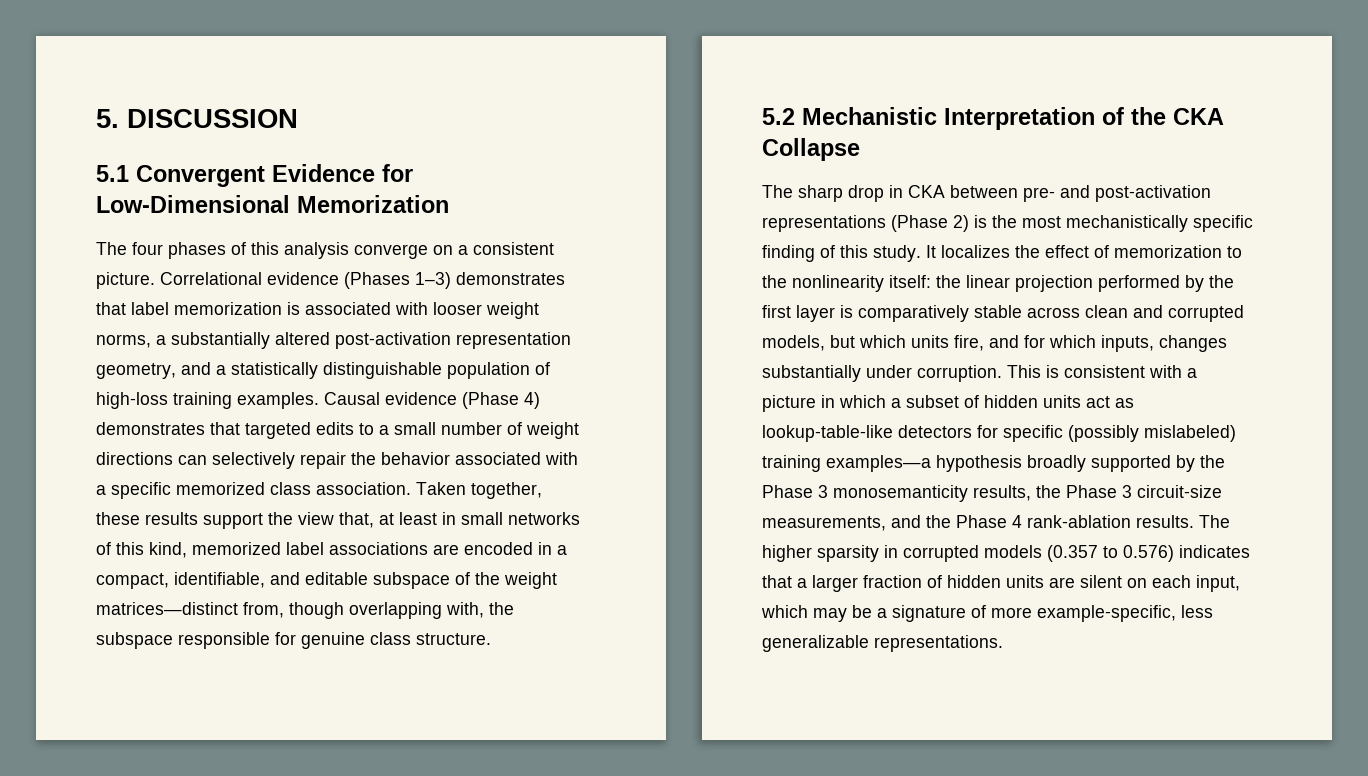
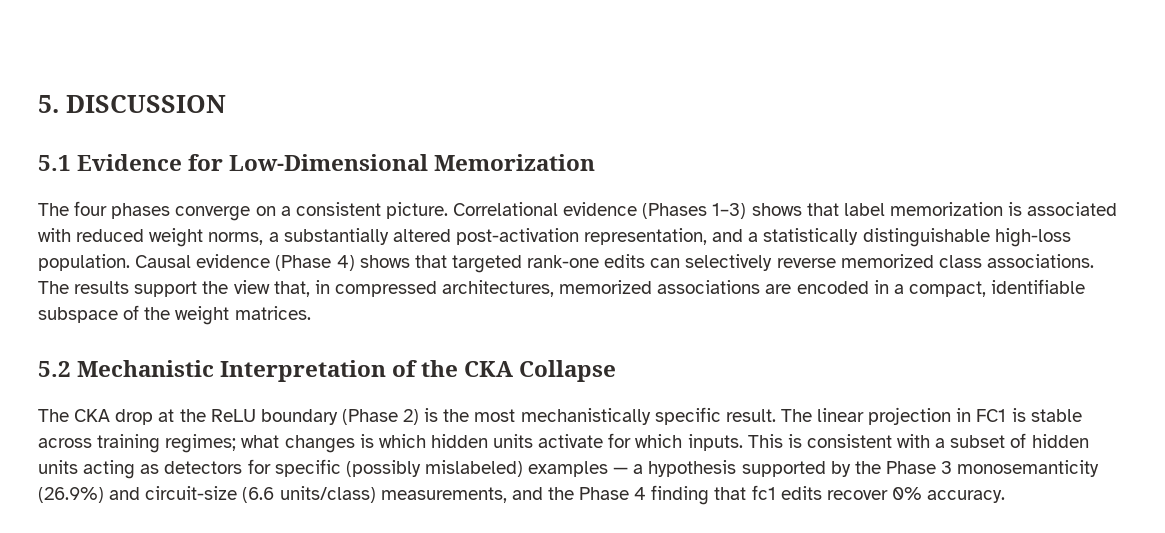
[136,165,265,187] Convergent -> (71, 163) none
[231,242,349,259] of this analysis -> (171, 211) none
[456,272,565,285] demonstrates -> [751,203,802,216] shows
[433,302,482,315] looser -> [76,229,145,242] reduced
[456,332,571,349] [96,363,176,379] representation geometry, -> [584,228,708,245] representation,
[447,362,550,379] [96,392,319,409] population of high-loss training examples. -> [994,228,1071,247] [38,254,130,271] high-loss population.
[96,422,205,435] demonstrates -> [359,255,410,268] shows
[316,422,579,439] [96,452,578,469] [96,482,542,499] [96,512,140,525] edits to a small number of weight directions can selectively repair the behavior associated with a specific memorized class association. Taken together, these -> [527,254,1094,271] [38,281,69,294] rank-one edits can selectively reverse memorized class associations. The
[379,512,580,525] [96,542,324,558] at least in small networks of this kind, memorized label -> [314,280,653,297] in compressed architectures, memorized
[174,572,368,588] identifiable, and editable -> [991,279,1086,294] identifiable
[96,602,514,619] [96,632,491,649] matrices—distinct from, though overlapping with, the subspace responsible for genuine class structure. -> [234,306,311,320] matrices.
[798,185,1211,202] [762,215,886,232] sharp drop in CKA between pre- and post-activation representations -> [74,409,338,425] CKA drop at the ReLU boundary
[762,245,1242,262] [762,275,1234,292] [762,305,1244,322] [762,335,1227,352] [762,365,1002,382] finding of this study. It localizes the effect of memorization to the nonlinearity itself: the linear projection performed by the first layer is comparatively stable across clean and corrupted models, but which units fire, and for which inputs, changes substantially under corruption. -> [725,407,1082,425] [38,433,743,453] result. The linear projection in FC1 is stable across training regimes; what changes is which hidden units activate for which inputs.
[762,395,901,412] picture in which a -> (946, 443) none
[1086,396,1134,408] [762,425,893,442] act as lookup-table-like -> [83,460,160,479] acting as
[762,455,1086,472] training examples—a hypothesis broadly -> [528,460,737,477] examples — a hypothesis
[973,485,1222,501] results, the Phase 3 circuit-size -> [38,486,376,503] (26.9%) and circuit-size (6.6 units/class)
[1027,515,1230,528] [762,545,1250,562] [762,575,1240,592] [761,605,1213,622] [762,635,1003,652] rank-ablation results. The higher sparsity in corrupted models (0.357 to 0.576) indicates that a larger fraction of hidden units are silent on each input, which may be a signature of more example-specific, less generalizable representations. -> [651,485,1006,505] finding that fc1 edits recover 0% accuracy.

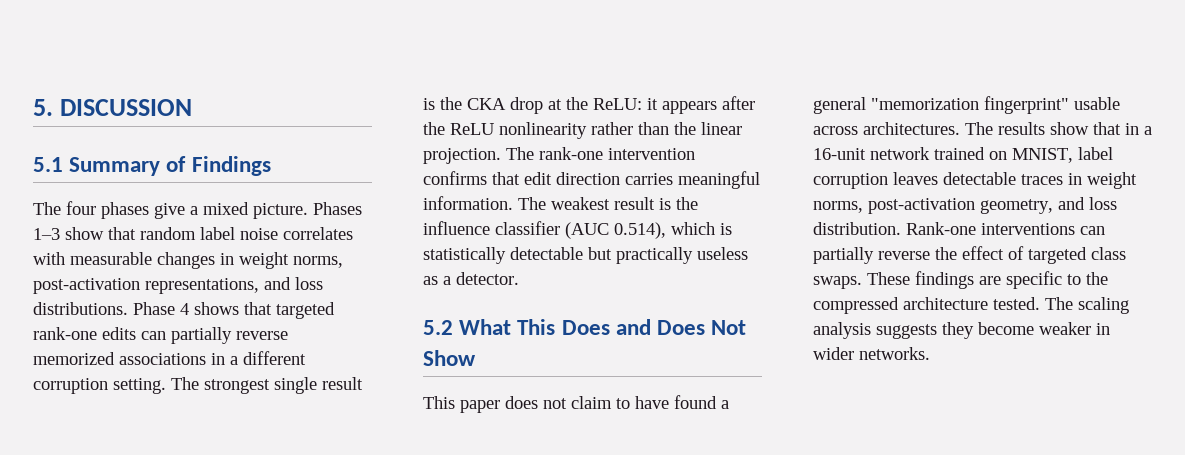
[77,154,596,171] Evidence for Low-Dimensional Memorization -> [69,156,271,176] Summary of Findings
[175,202,1118,221] [38,228,1071,247] [38,254,355,271] converge on a consistent picture. Correlational evidence (Phases 1–3) shows that label memorization is associated with reduced weight norms, a substantially altered post-activation representation, and a statistically distinguishable high-loss population. Causal evidence (Phase 4) -> [154,202,362,219] [33,227,353,240] [33,252,343,269] [33,277,323,294] [33,302,189,315] give a mixed picture. Phases 1–3 show that random label noise correlates with measurable changes in weight norms, post-activation representations, and loss distributions. Phase 4
[685,254,773,271] selectively -> [171,327,232,344] partially
[938,254,1094,268] [38,279,1086,297] [38,305,311,325] [38,360,617,382] [38,407,1082,425] [38,433,1089,453] [38,459,1100,479] [38,485,1006,505] class associations. The results support the view that, in compressed architectures, memorized associations are encoded in a compact, identifiable subspace of the weight matrices. // 5.2 Mechanistic Interpretation of the CKA Collapse // The CKA drop at the ReLU boundary (Phase 2) is the most mechanistically specific result. The linear projection in FC1 is stable across training regimes; what changes is which hidden units activate for which inputs. This is consistent with a subset of hidden units acting as detectors for specific (possibly mislabeled) examples — a hypothesis supported by the Phase 3 monosemanticity (26.9%) and circuit-size (6.6 units/class) measurements, and the Phase 4 finding that fc1 edits recover 0% accuracy. -> [119,351,306,365] [33,377,363,394] [423,96,755,114] [423,122,742,139] [423,147,695,164] [423,171,760,189] [423,196,698,210] [423,221,732,239] [423,247,748,264] [423,272,519,285] [423,319,747,335] [423,350,476,366] [423,395,729,413] [813,96,1120,114] [813,122,1152,135] [813,147,1113,163] [813,172,1137,189] [813,197,1117,214] [813,222,1105,235] [813,246,1126,264] [813,271,1108,289] [813,297,1129,314] [813,322,1110,339] [813,347,930,360] associations in a different corruption setting. The strongest single result is the CKA drop at the ReLU: it appears after the ReLU nonlinearity rather than the linear projection. The rank-one intervention confirms that edit direction carries meaningful information. The weakest result is the influence classifier (AUC 0.514), which is statistically detectable but practically useless as a detector. // 5.2 What This Does and Does Not Show // This paper does not claim to have found a general "memorization fingerprint" usable across architectures. The results show that in a 16-unit network trained on MNIST, label corruption leaves detectable traces in weight norms, post-activation geometry, and loss distribution. Rank-one interventions can partially reverse the effect of targeted class swaps. These findings are specific to the compressed architecture tested. The scaling analysis suggests they become weaker in wider networks.

